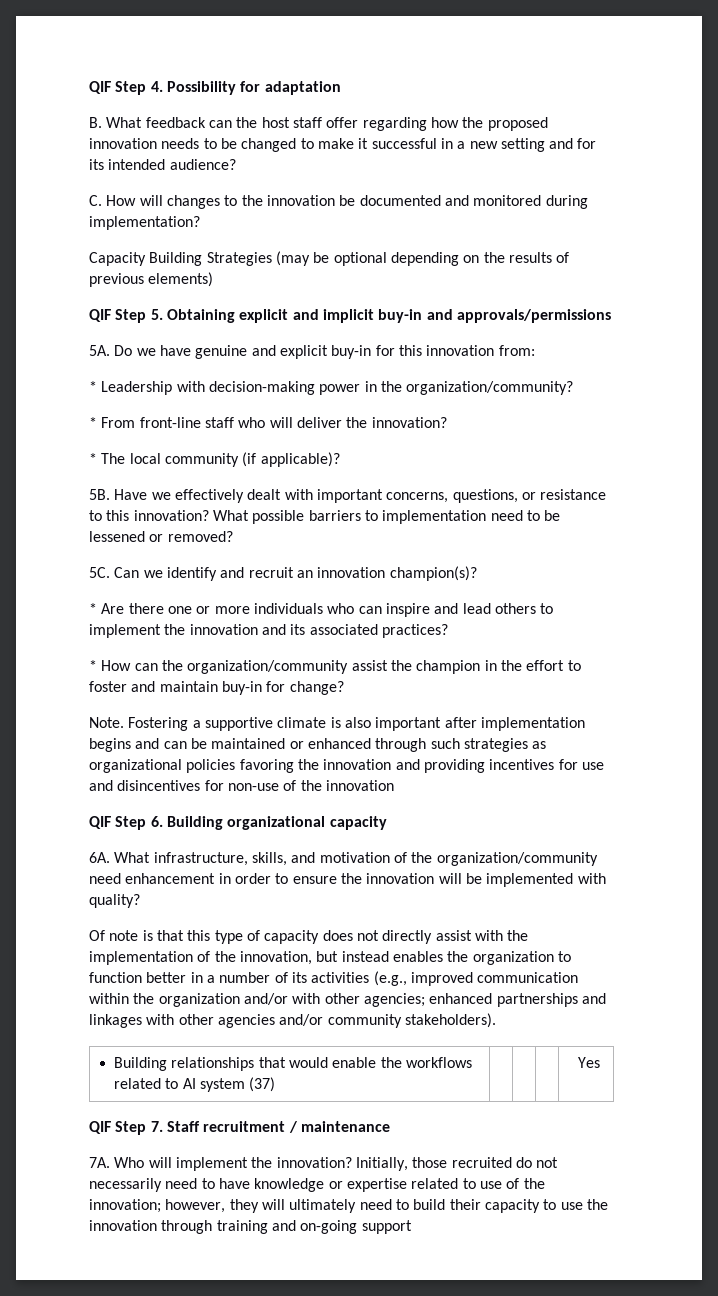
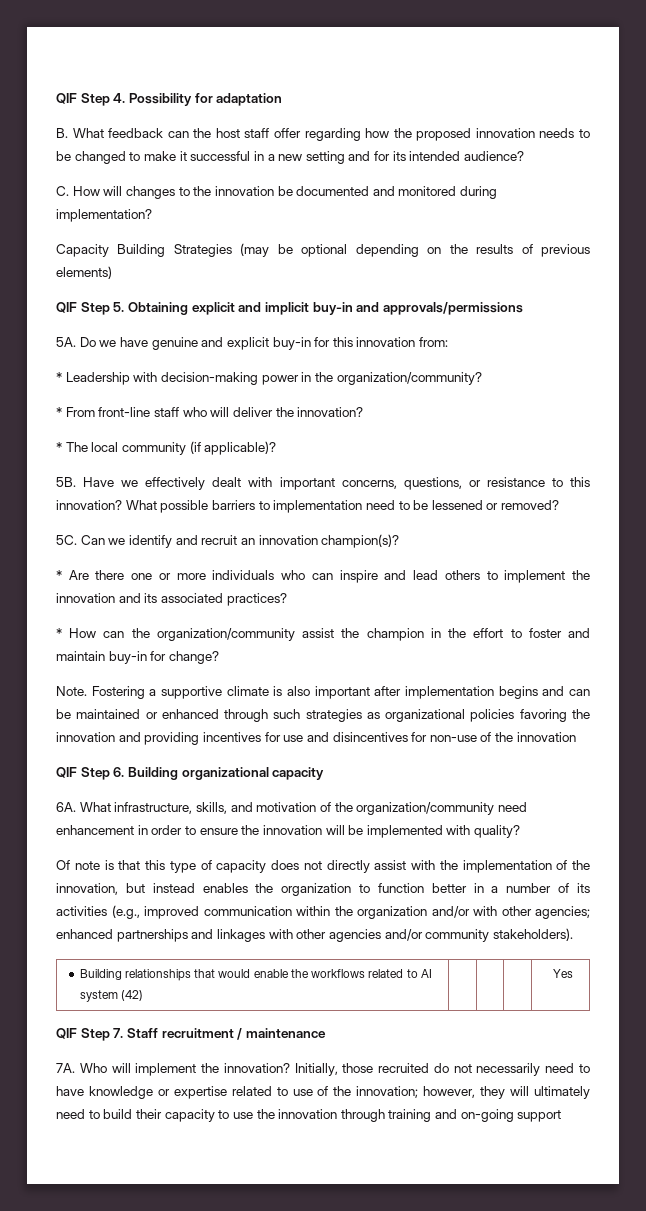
[249,1077,276,1092] (37) -> [120,990,143,1001] (42)

